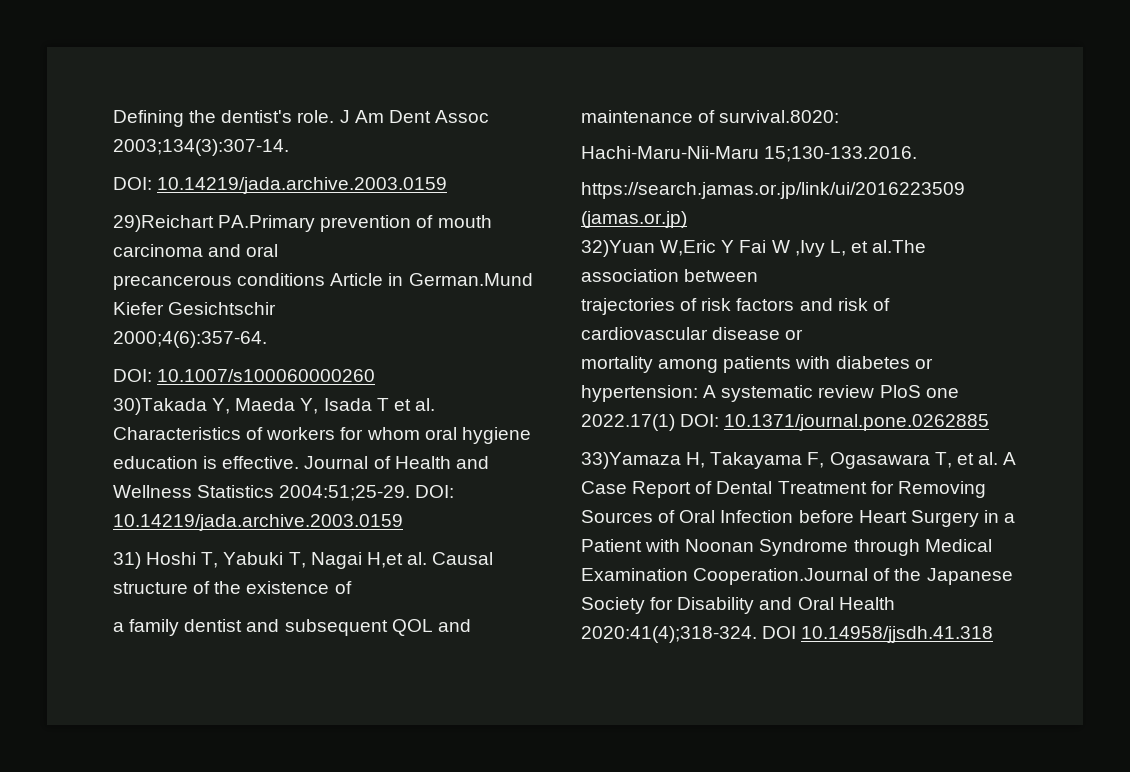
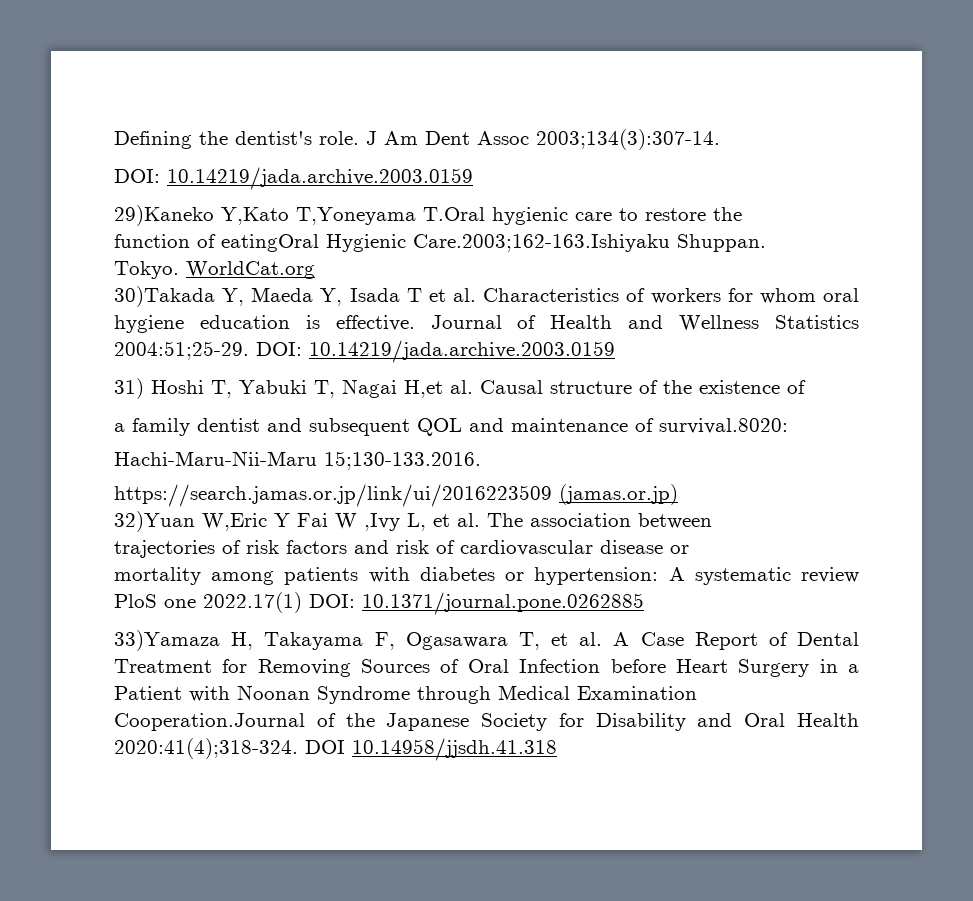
[113,215,492,232] [113,244,279,257] [113,273,533,290] [113,302,277,315] [113,331,267,348] [113,369,376,382] 29)Reichart PA.Primary prevention of mouth carcinoma and oral // precancerous conditions Article in German.Mund Kiefer Gesichtschir // 2000;4(6):357-64. // DOI: 10.1007/s100060000260 -> [114,205,742,226] [114,234,766,252] [114,261,315,279] 29)Kaneko Y,Kato T,Yoneyama T.Oral hygienic care to restore the // function of eatingOral Hygienic Care.2003;162-163.Ishiyaku Shuppan. // Tokyo. WorldCat.org
[872,240,927,253] al.The -> [457,513,523,527] al. The

